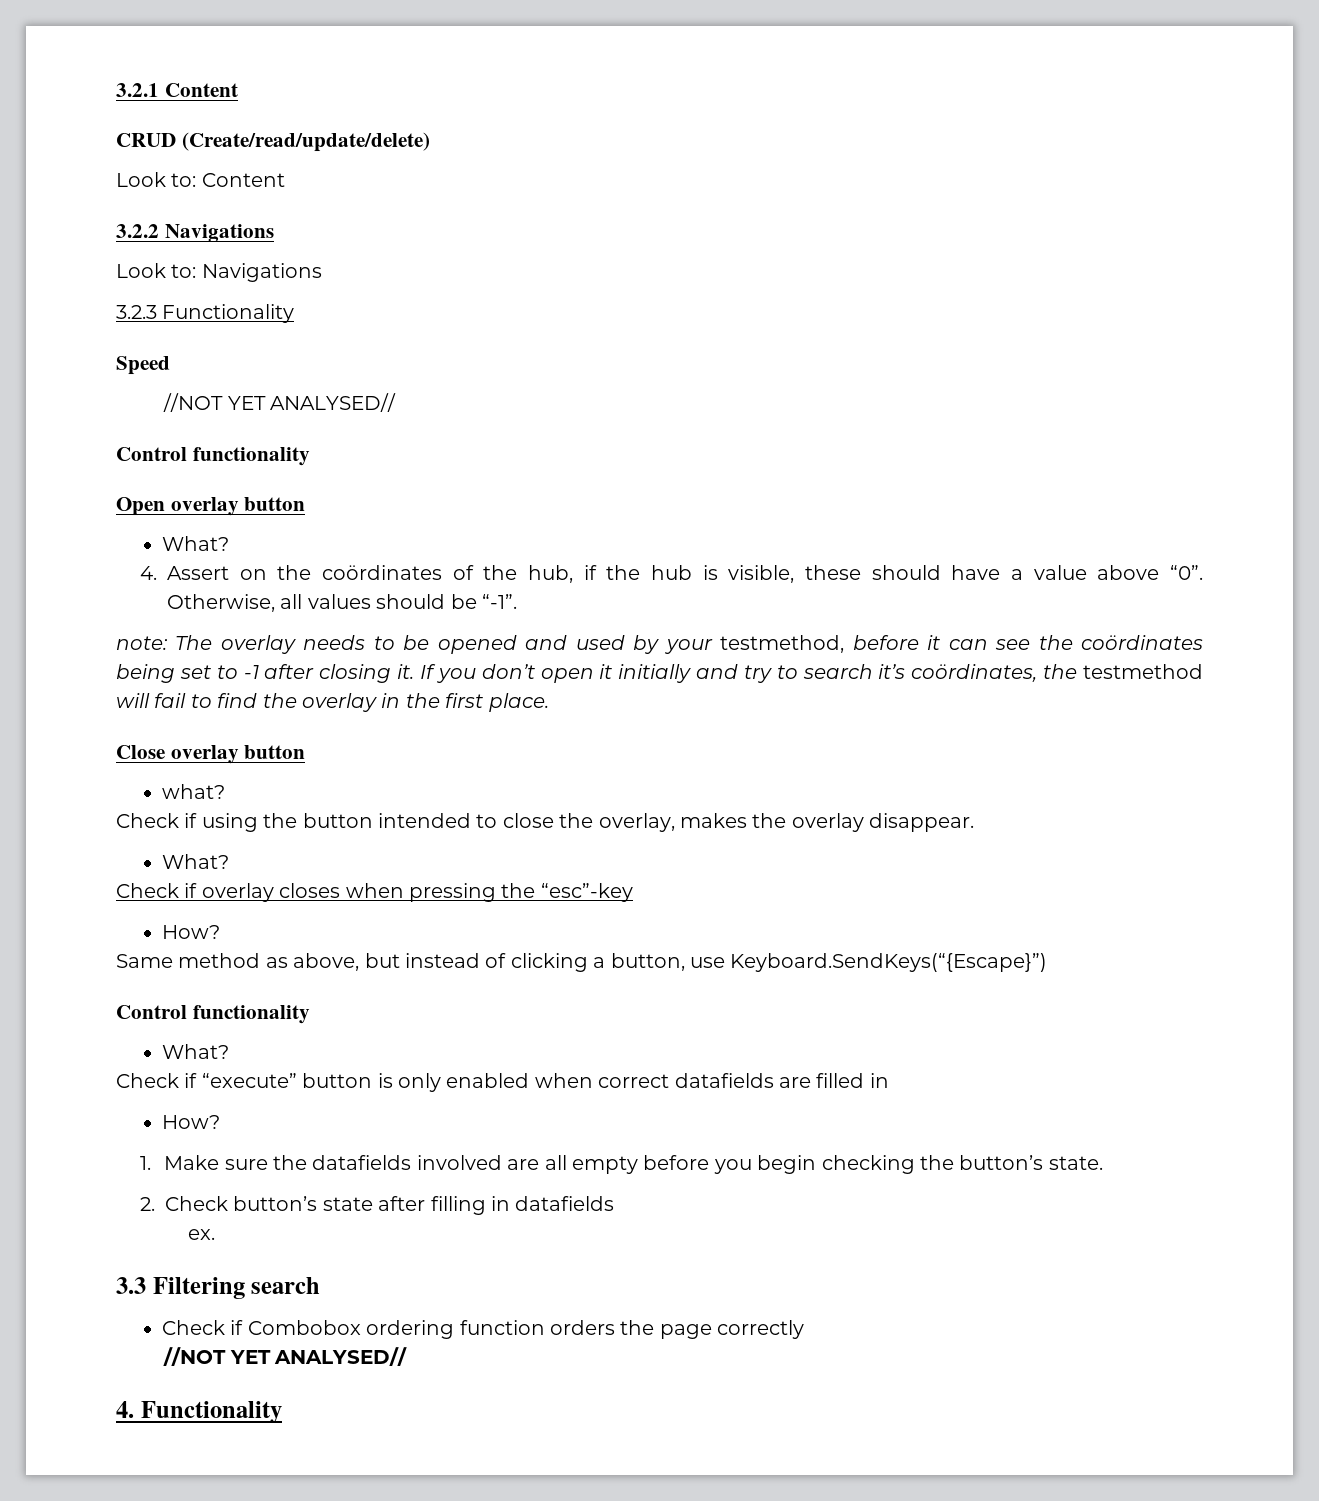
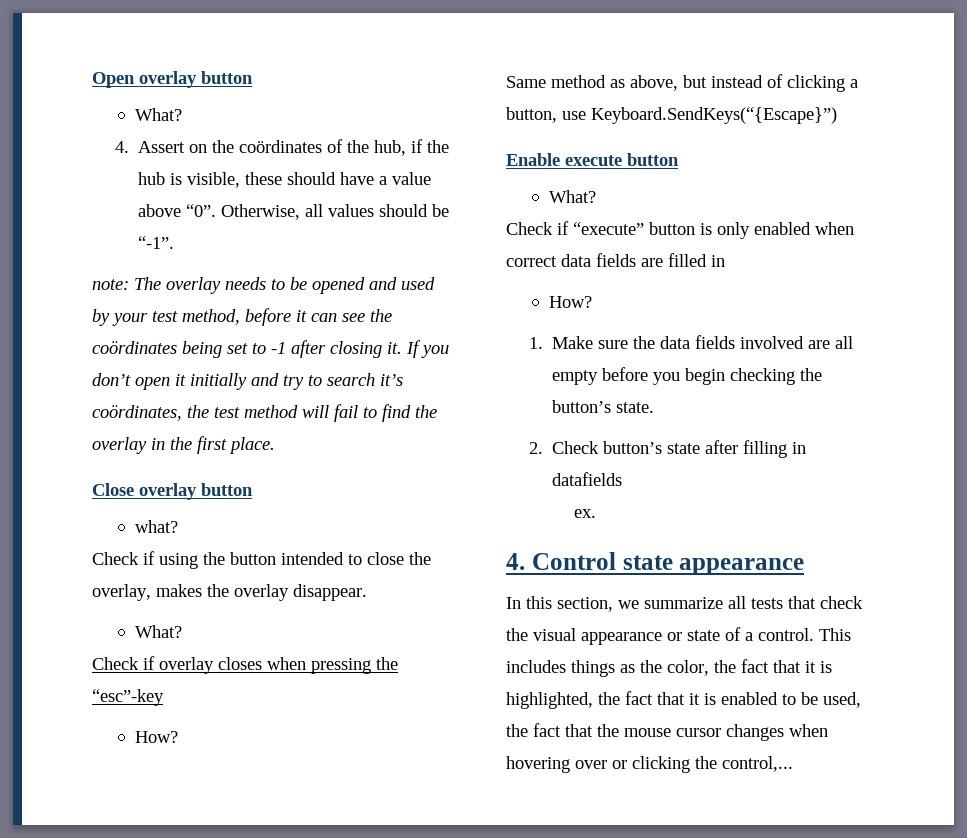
[116,83,238,97] [116,132,430,152] [116,172,285,187] [116,224,274,242] [116,263,322,282] [116,304,295,323] [116,356,170,375] [163,393,396,412] [116,447,310,466] 3.2.1 Content // CRUD (Create/read/update/delete) // Look to: Content // 3.2.2 Navigations // Look to: Navigations // 3.2.3 Functionality // Speed // //NOT YET ANALYSED// // Control functionality // -> (92, 80) none
[720,635,845,653] testmethod, -> [152,309,240,325] test method,
[1083,664,1204,679] testmethod -> [214,405,298,418] test method
[116,1005,310,1024] Control functionality -> [506,153,679,166] Enable execute button
[674,1073,774,1088] datafields -> [561,253,636,267] data fields
[312,1155,412,1170] datafields -> [660,335,736,349] data fields
[116,1277,321,1299] [162,1320,805,1339] [163,1347,407,1366] [116,1401,282,1423] 3.3 Filtering search // Check if Combobox ordering function orders the page correctly // //NOT YET ANALYSED// // 4. Functionality -> [506,552,805,575] [506,596,863,612] [506,627,851,645] [506,659,832,677] [506,691,861,709] [506,723,828,741] [506,756,793,773] 4. Control state appearance // In this section, we summarize all tests that check the visual appearance or state of a control. This includes things as the color, the fact that it is highlighted, the fact that it is enabled to be used, the fact that the mouse cursor changes when hovering over or clicking the control,...

